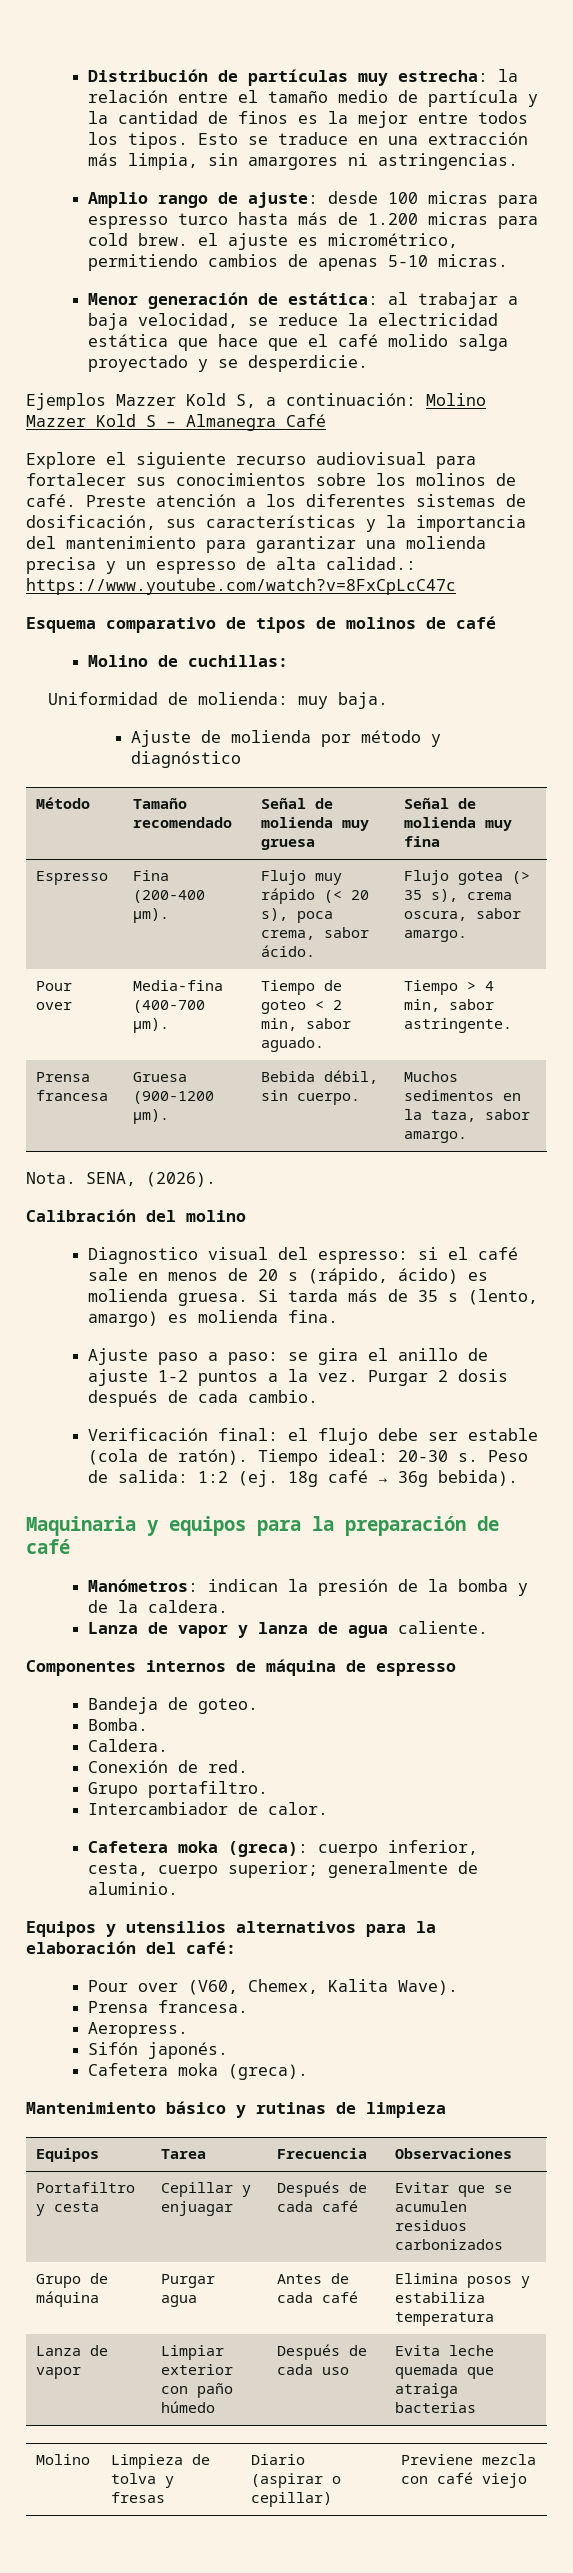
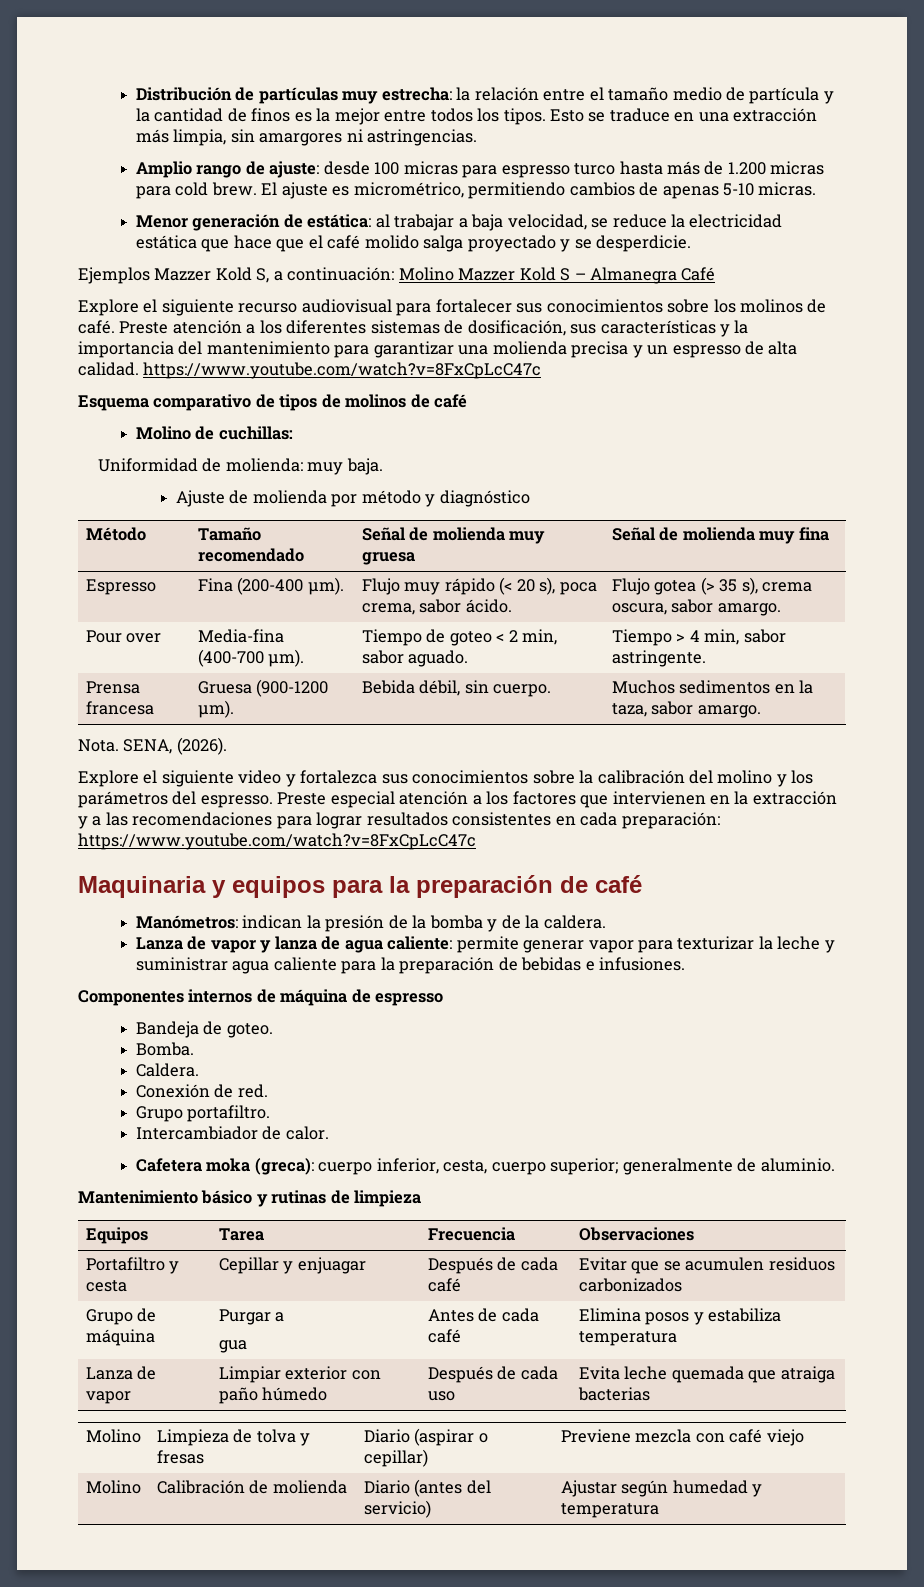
[197,233,218,246] el -> [261,182,278,195] El
[326,557,416,570] calidad.: -> [78,362,139,376] calidad.
[26,1209,246,1222] [87,1247,518,1264] [87,1268,488,1285] [87,1289,538,1306] [87,1310,338,1327] [87,1348,488,1365] [87,1369,508,1386] [87,1390,318,1407] [87,1428,538,1445] [87,1449,528,1466] [87,1470,518,1487] Calibración del molino // Diagnostico visual del espresso: si el café sale en menos de 20 s (rápido, ácido) es molienda gruesa. Si tarda más de 35 s (lento, amargo) es molienda fina. // Ajuste paso a paso: se gira el anillo de ajuste 1-2 puntos a la vez. Purgar 2 dosis después de cada cambio. // Verificación final: el flujo debe ser estable (cola de ratón). Tiempo ideal: 20-30 s. Peso de salida: 1:2 (ej. 18g café → 36g bebida). -> [78,770,814,787] [78,791,837,808] [78,812,720,829] [78,833,476,850] Explore el siguiente video y fortalezca sus conocimientos sobre la calibración del molino y los parámetros del espresso. Preste especial atención a los factores que intervienen en la extracción y a las recomendaciones para lograr resultados consistentes en cada preparación: https://www.youtube.com/watch?v=8FxCpLcC47c
[397,1621,488,1634] caliente. -> [387,936,835,953] [135,957,686,974] caliente: permite generar vapor para texturizar la leche y suministrar agua caliente para la preparación de bebidas e infusiones.
[26,1921,436,1937] [26,1941,236,1954] [87,1979,458,1995] [87,2000,248,2013] [87,2022,188,2038] [87,2042,228,2059] [87,2063,308,2080] // Equipos y utensilios alternativos para la elaboración del café: // Pour over (V60, Chemex, Kalita Wave). // Prensa francesa. // Aeropress. // Sifón japonés. // Cafetera moka (greca). -> (835, 1165) none
[161,2295,198,2307] agua -> [275,1312,285,1322] [218,1340,247,1353] a // gua
(528, 2480) none -> [85,1480,141,1494] [156,1480,347,1494] [363,1479,491,1497] [363,1500,431,1518] [560,1480,763,1497] [560,1503,659,1518] // Molino | Calibración de molienda | Diario (antes del servicio) | Ajustar según humedad y temperatura

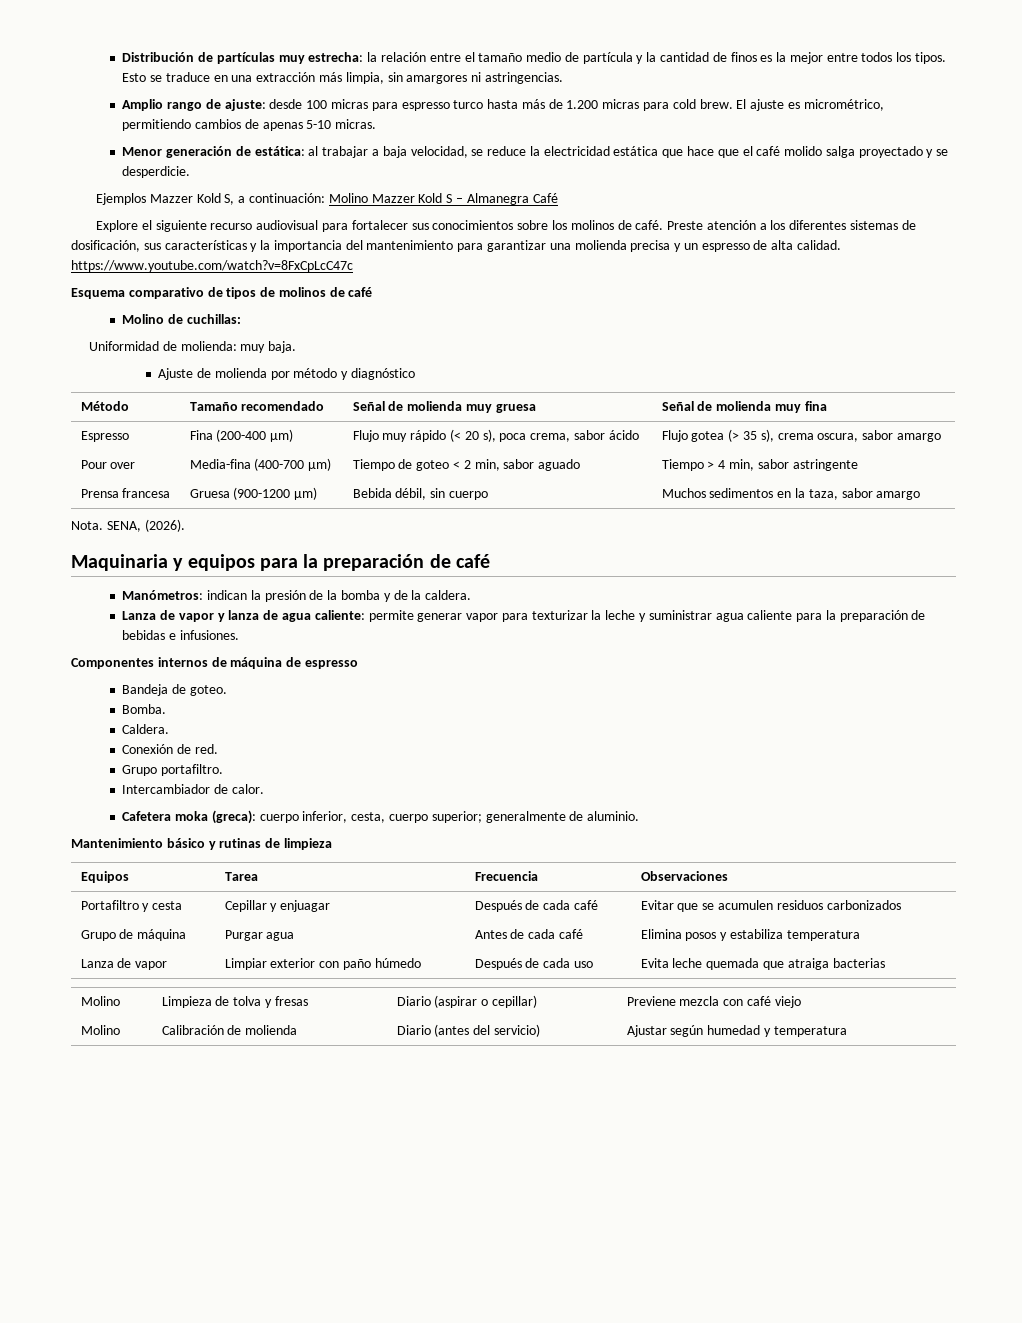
[307,577,344,595] μm). -> [270,429,294,442] μm)
[465,599,512,613] ácido. -> [608,430,639,440] ácido
[717,603,781,616] amargo. -> [896,433,941,442] amargo
[268,649,305,667] μm). -> [308,458,332,471] μm)
[408,650,469,667] aguado. -> [538,459,581,471] aguado
[611,650,706,667] astringente. -> [792,459,858,471] astringente
[197,700,234,718] μm). -> [294,487,318,500] μm)
[493,684,552,697] cuerpo. -> [448,491,488,500] cuerpo
[697,705,761,718] amargo. -> [876,491,921,500] amargo
[78,770,814,787] [78,791,837,808] [78,812,720,829] [78,833,476,850] // Explore el siguiente video y fortalezca sus conocimientos sobre la calibración del molino y los parámetros del espresso. Preste especial atención a los factores que intervienen en la extracción y a las recomendaciones para lograr resultados consistentes en cada preparación: https://www.youtube.com/watch?v=8FxCpLcC47c -> (185, 525) none
[275,1312,285,1322] [218,1340,247,1353] a // gua -> [266,932,295,941] agua

